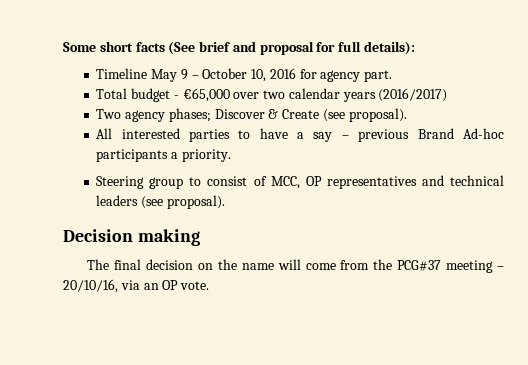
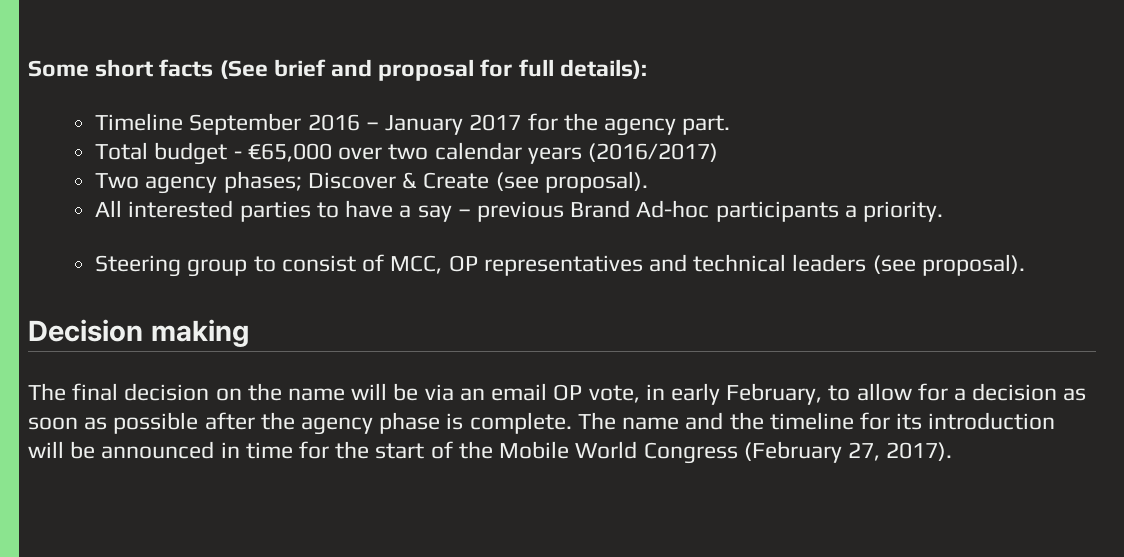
[150,68,317,82] May 9 – October 10, 2016 for -> [189,113,598,135] September 2016 – January 2017 for the
[305,259,504,273] [63,279,210,293] come from the PCG#37 meeting – 20/10/16, via an OP vote. -> [393,383,1087,405] [28,412,1056,435] [28,441,953,464] be via an email OP vote, in early February, to allow for a decision as soon as possible after the agency phase is complete. The name and the timeline for its introduction will be announced in time for the start of the Mobile World Congress (February 27, 2017).

